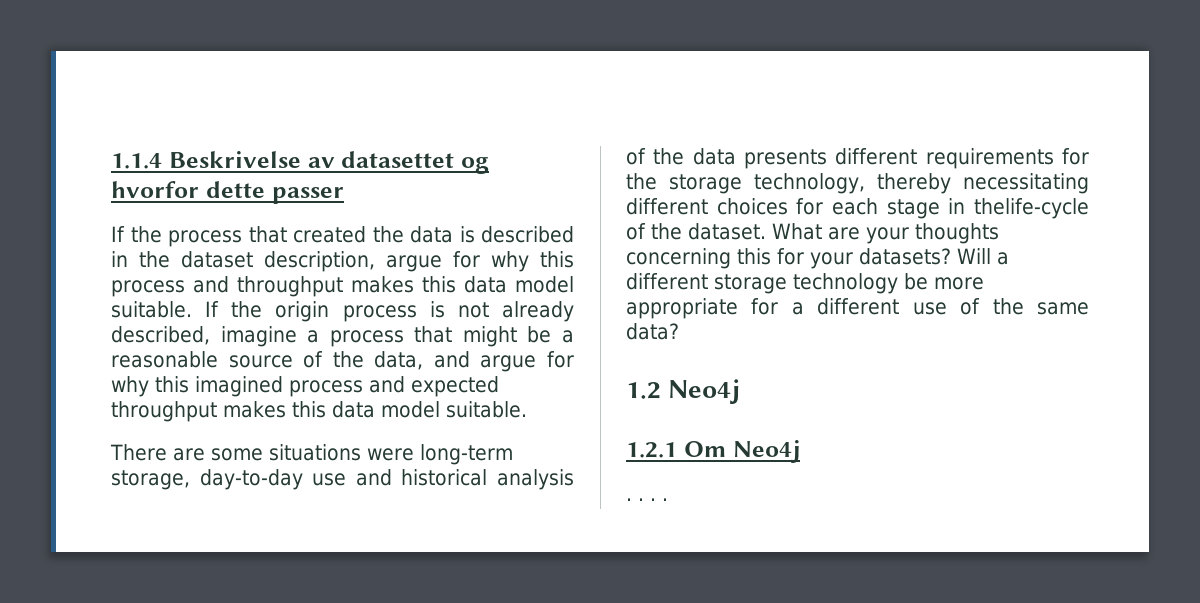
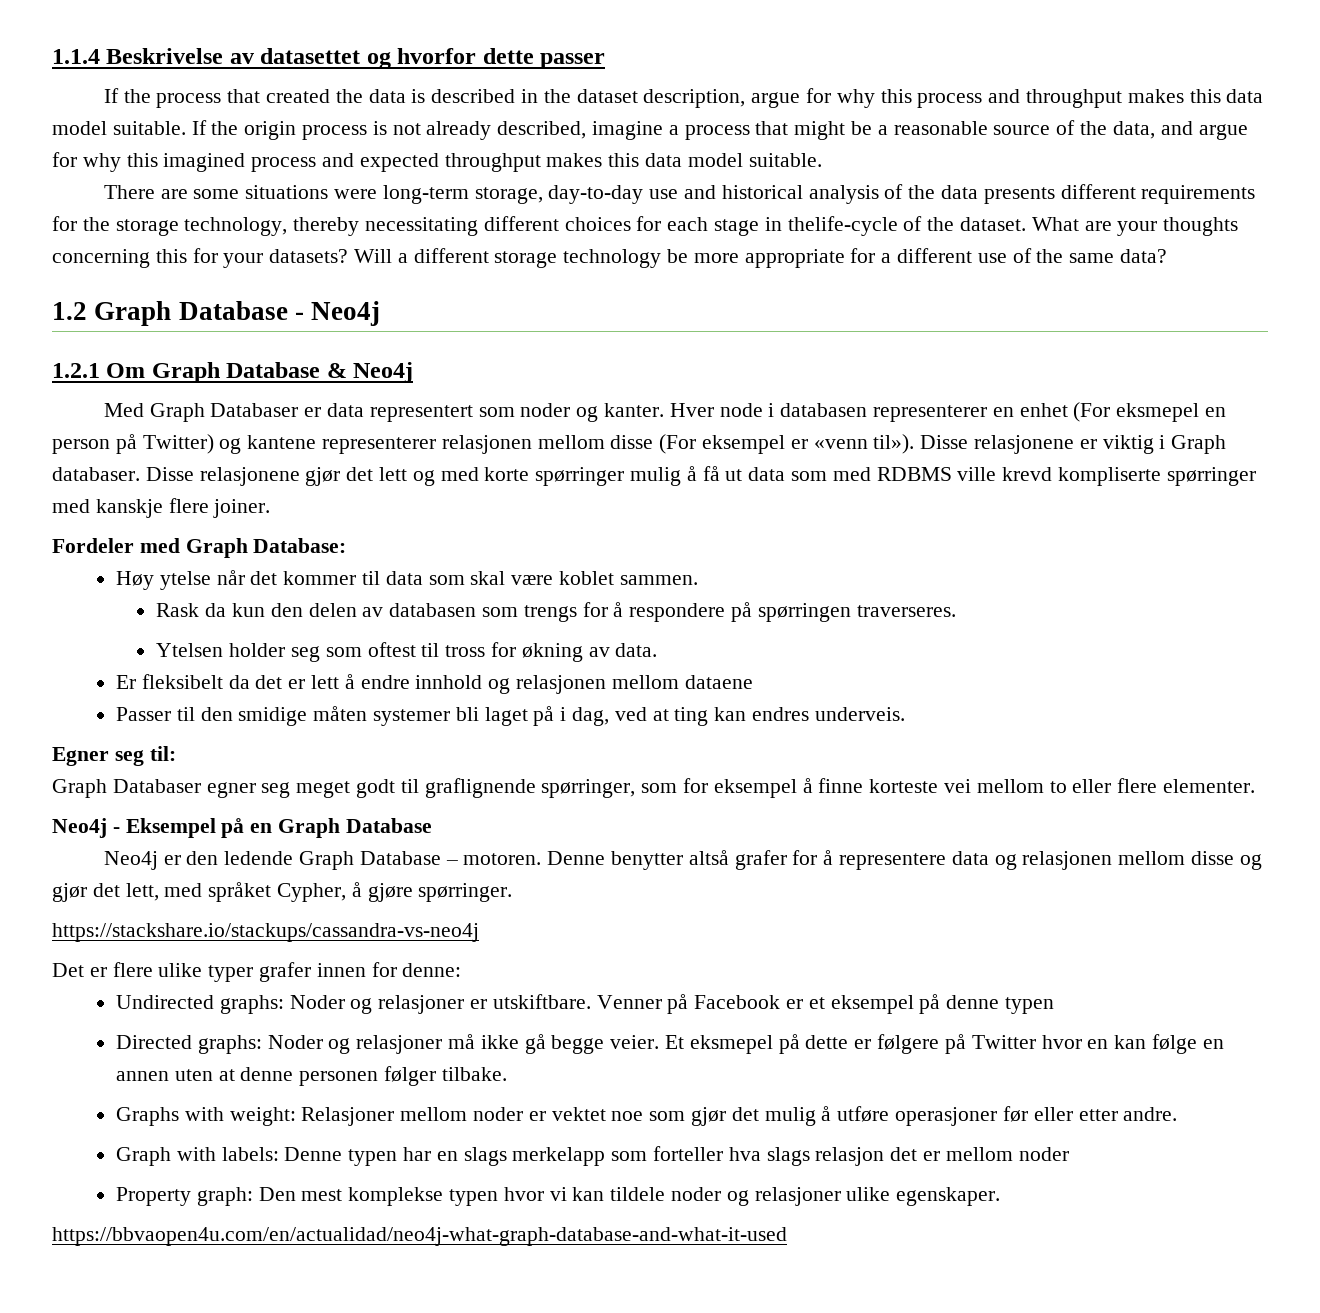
(661, 390) none -> [94,301,304,326] Graph Database -
[732,440,801,463] [626,498,668,501] Neo4j // . . . . -> [151,362,414,383] [103,402,1226,422] [52,434,1227,454] [52,466,1256,486] [52,498,271,518] [52,538,347,558] [116,570,698,590] [156,602,956,622] [156,642,658,662] [116,674,753,694] [116,706,905,726] [52,746,176,766] [52,778,1256,798] [52,818,432,838] [103,850,1262,870] [52,882,513,902] [52,923,479,942] [52,962,462,982] [116,994,1055,1014] [116,1034,1224,1054] [116,1066,507,1086] [116,1106,1178,1126] [116,1146,1069,1166] [116,1187,1001,1206] [52,1227,787,1246] Graph Database & Neo4j // Med Graph Databaser er data representert som noder og kanter. Hver node i databasen representerer en enhet (For eksmepel en person på Twitter) og kantene representerer relasjonen mellom disse (For eksempel er «venn til»). Disse relasjonene er viktig i Graph databaser. Disse relasjonene gjør det lett og med korte spørringer mulig å få ut data som med RDBMS ville krevd kompliserte spørringer med kanskje flere joiner. // Fordeler med Graph Database: // Høy ytelse når det kommer til data som skal være koblet sammen. // Rask da kun den delen av databasen som trengs for å respondere på spørringen traverseres. // Ytelsen holder seg som oftest til tross for økning av data. // Er fleksibelt da det er lett å endre innhold og relasjonen mellom dataene // Passer til den smidige måten systemer bli laget på i dag, ved at ting kan endres underveis. // Egner seg til: // Graph Databaser egner seg meget godt til graflignende spørringer, som for eksempel å finne korteste vei mellom to eller flere elementer. // Neo4j - Eksempel på en Graph Database // Neo4j er den ledende Graph Database – motoren. Denne benytter altså grafer for å representere data og relasjonen mellom disse og gjør det lett, med språket Cypher, å gjøre spørringer. // https://stackshare.io/stackups/cassandra-vs-neo4j // Det er flere ulike typer grafer innen for denne: // Undirected graphs: Noder og relasjoner er utskiftbare. Venner på Facebook er et eksempel på denne typen // Directed graphs: Noder og relasjoner må ikke gå begge veier. Et eksmepel på dette er følgere på Twitter hvor en kan følge en annen uten at denne personen følger tilbake. // Graphs with weight: Relasjoner mellom noder er vektet noe som gjør det mulig å utføre operasjoner før eller etter andre. // Graph with labels: Denne typen har en slags merkelapp som forteller hva slags relasjon det er mellom noder // Property graph: Den mest komplekse typen hvor vi kan tildele noder og relasjoner ulike egenskaper. // https://bbvaopen4u.com/en/actualidad/neo4j-what-graph-database-and-what-it-used

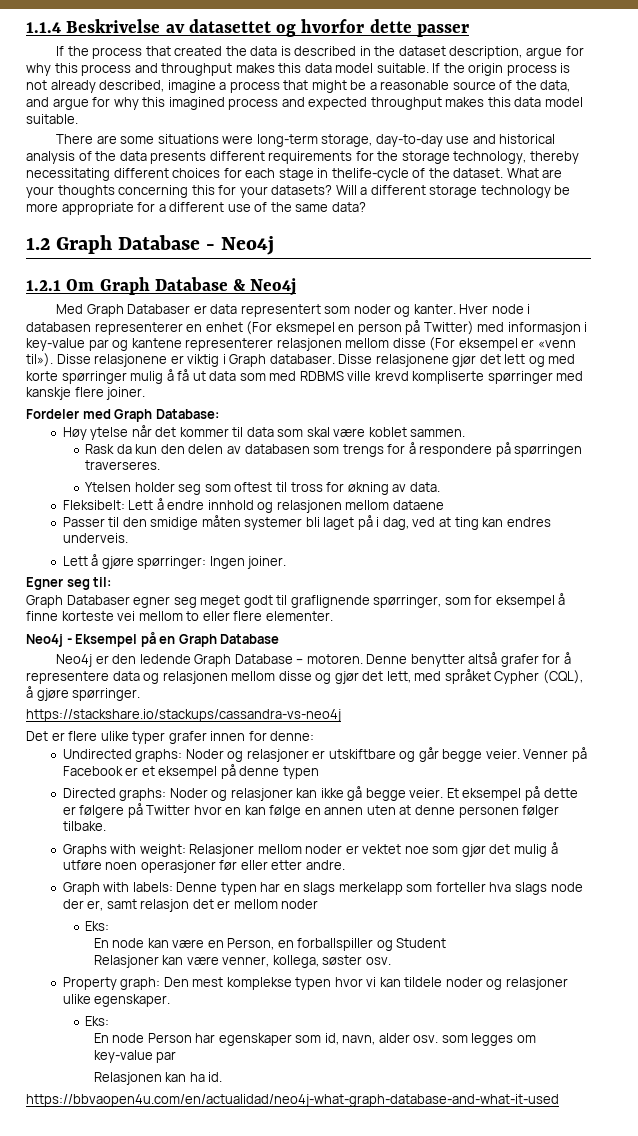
(214, 444) none -> [477,322,588,335] [26,338,109,351] med informasjon i key-value par
[116,674,340,689] Er fleksibelt da det er lett -> [62,500,154,510] Fleksibelt: Lett
(905, 714) none -> [62,554,287,569] // Lett å gjøre spørringer: Ingen joiner.
[277,883,347,902] Cypher, -> [494,670,583,684] Cypher (CQL),
[492,994,591,1009] utskiftbare. -> [328,747,520,762] utskiftbare og går begge veier.
[448,1034,476,1049] må -> [296,788,318,798] kan
[689,1035,773,1054] eksmepel -> [462,788,522,801] eksempel
(890, 1114) none -> [105,862,138,870] noen
(810, 1156) none -> [550,882,583,892] [62,899,137,911] node der er, samt
(1069, 1154) none -> [85,921,110,931] [93,938,447,951] [93,955,391,968] // Eks: // En node kan være en Person, en forballspiller og Student // Relasjoner kan være venner, kollega, søster osv.
(1001, 1196) none -> [85,1016,110,1026] [93,1033,536,1046] [93,1050,177,1063] [93,1072,223,1085] // Eks: // En node Person har egenskaper som id, navn, alder osv. som legges om key-value par // Relasjonen kan ha id.

